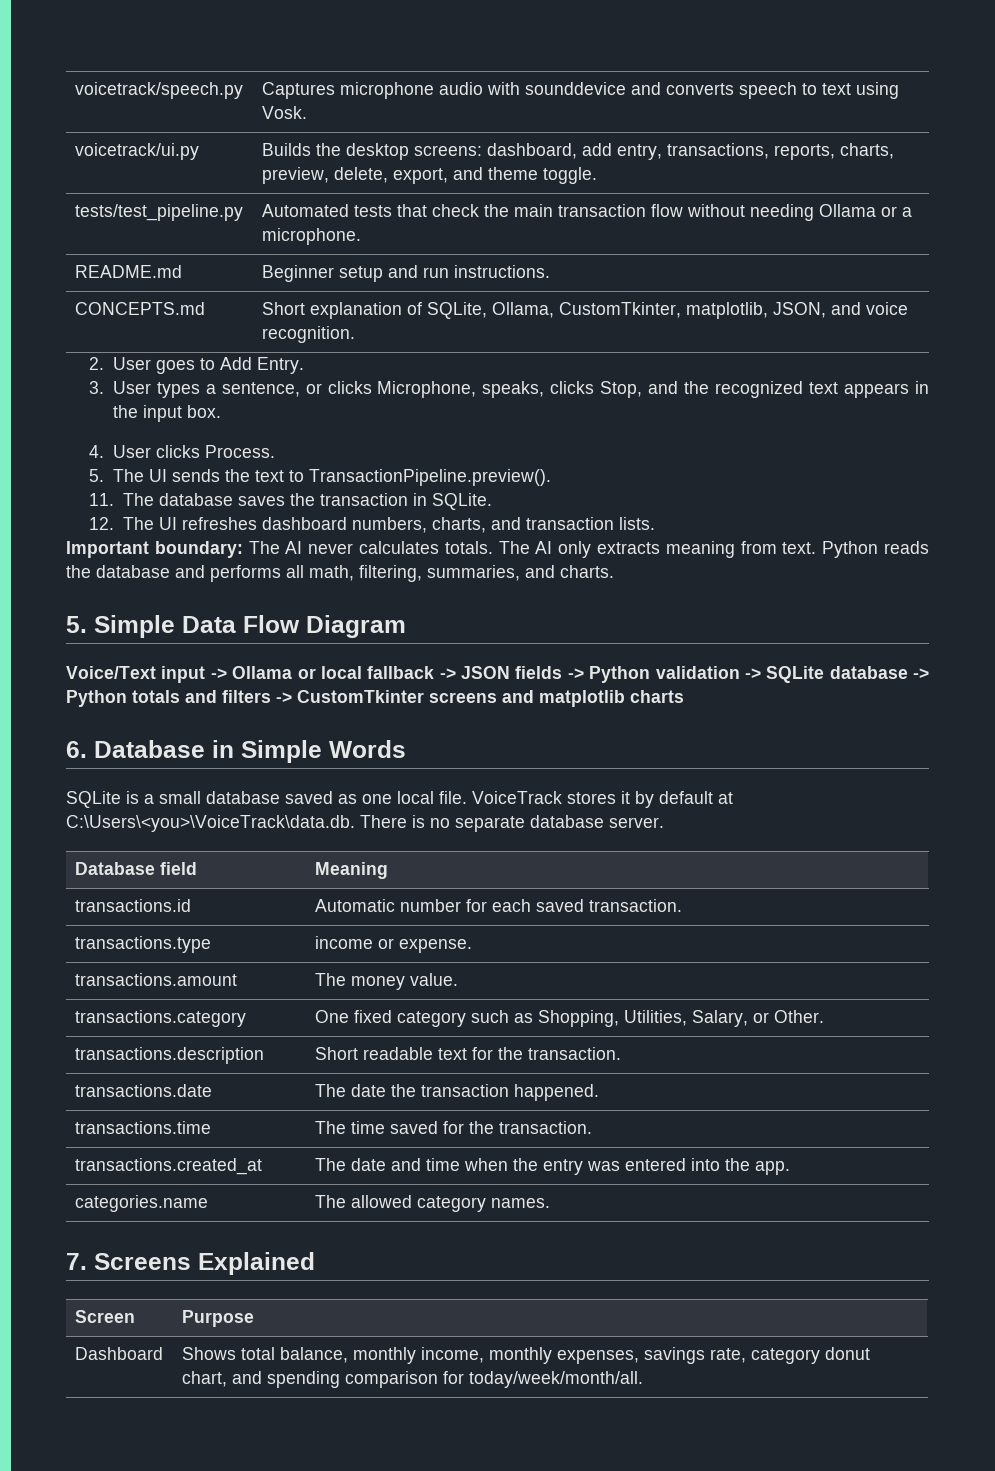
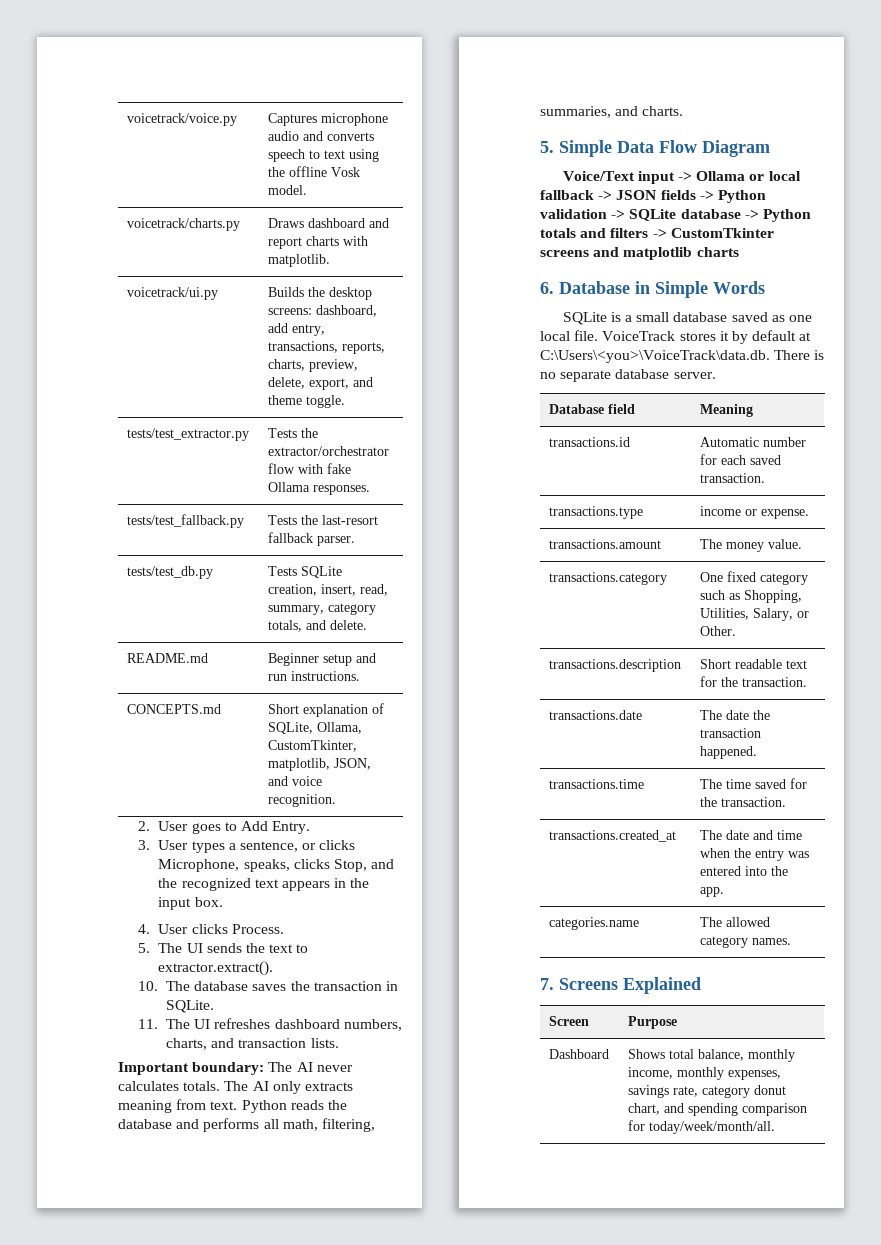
[75,82,244,99] voicetrack/speech.py -> [127,113,238,126] voicetrack/voice.py
[487,82,627,95] with sounddevice -> (300, 136) none
[262,106,308,119] Vosk. -> [268,166,361,177] [268,185,308,195] [127,218,241,231] [268,218,390,228] [268,236,369,249] [268,254,331,267] the offline Vosk model. // voicetrack/charts.py | Draws dashboard and report charts with matplotlib.
[75,204,244,221] [262,204,913,221] [262,228,362,245] tests/test_pipeline.py | Automated tests that check the main transaction flow without needing Ollama or a microphone. -> [127,428,250,441] [268,428,319,438] [268,446,390,456] [268,463,352,474] [268,482,371,495] [127,514,245,528] [268,515,379,525] [268,532,356,546] [127,566,214,579] [268,566,343,578] [268,584,389,596] [268,603,377,615] [268,620,368,632] tests/test_extractor.py | Tests the extractor/orchestrator flow with fake Ollama responses. // tests/test_fallback.py | Tests the last-resort fallback parser. // tests/test_db.py | Tests SQLite creation, insert, read, summary, category totals, and delete.
[308,469,551,486] [89,493,115,506] TransactionPipeline.preview(). // 11. -> [158,961,274,976] [138,981,159,991] extractor.extract(). // 10.
[89,517,115,530] 12. -> [138,1019,159,1029] 11.

